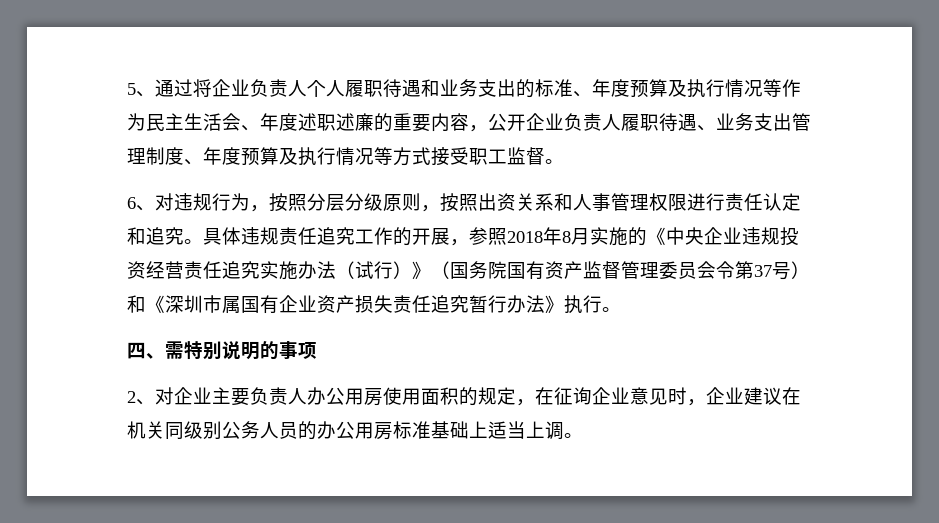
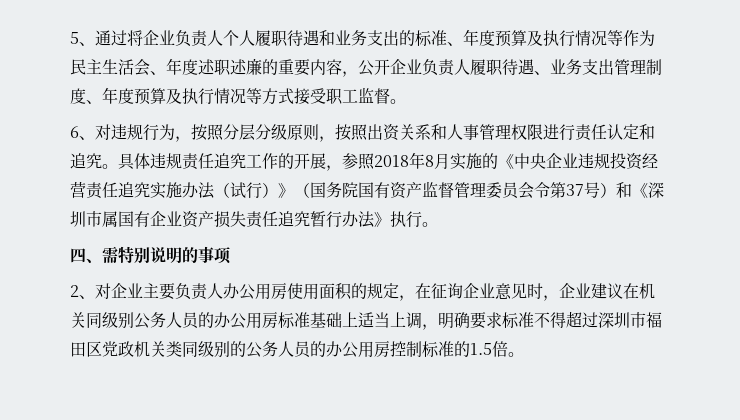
(564, 430) none -> [422,311,662,330] [70,341,508,358] ，明确要求标准不得超过深圳市福田区党政机关类同级别的公务人员的办公用房控制标准的1.5倍

